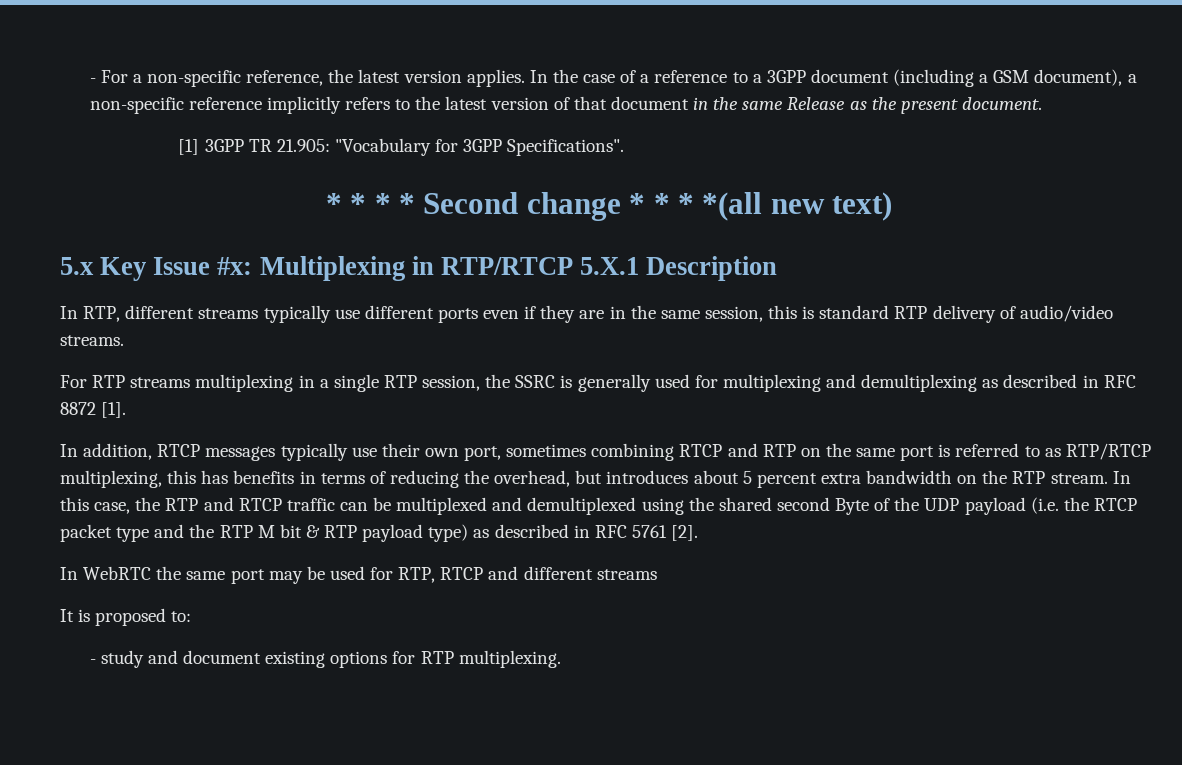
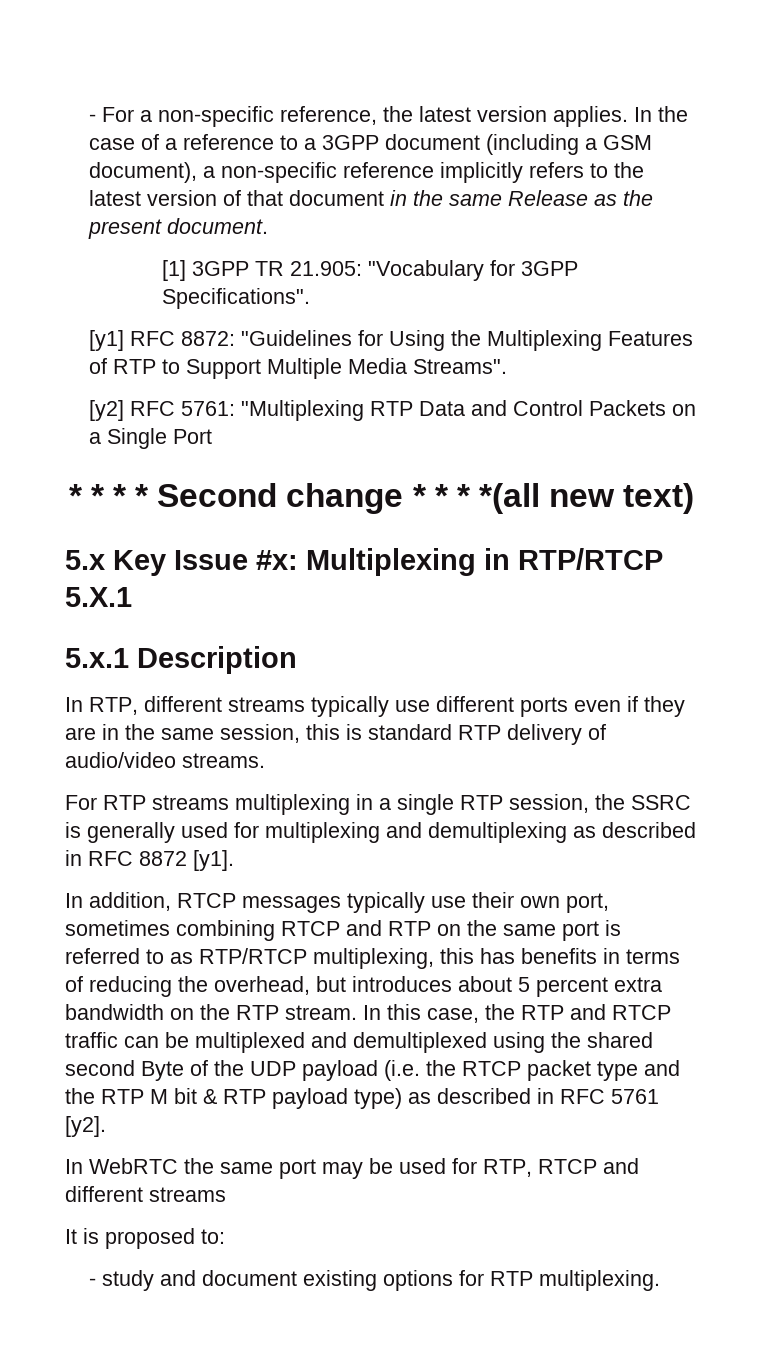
(625, 147) none -> [89,330,694,351] [89,358,508,379] [89,400,697,421] [89,428,213,449] // [y1] RFC 8872: "Guidelines for Using the Multiplexing Features of RTP to Support Multiple Media Streams". // [y2] RFC 5761: "Multiplexing RTP Data and Control Packets on a Single Port
(640, 266) none -> [65,648,129,668] // 5.x.1
[101,402,127,418] [1]. -> [193,850,234,871] [y1].
[671,525,699,541] [2]. -> [65,1116,106,1137] [y2].

